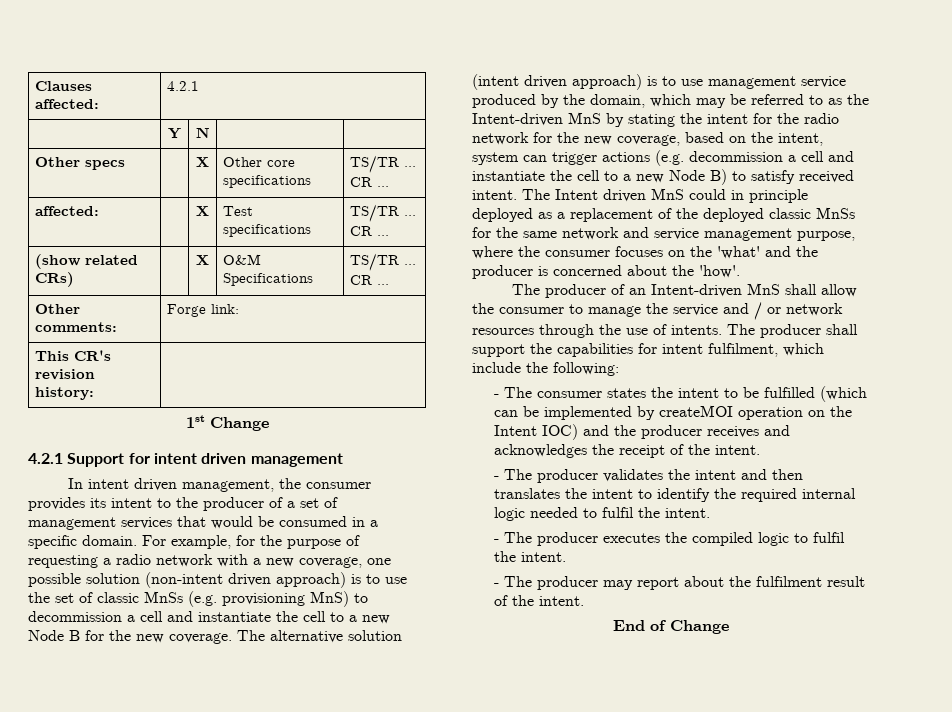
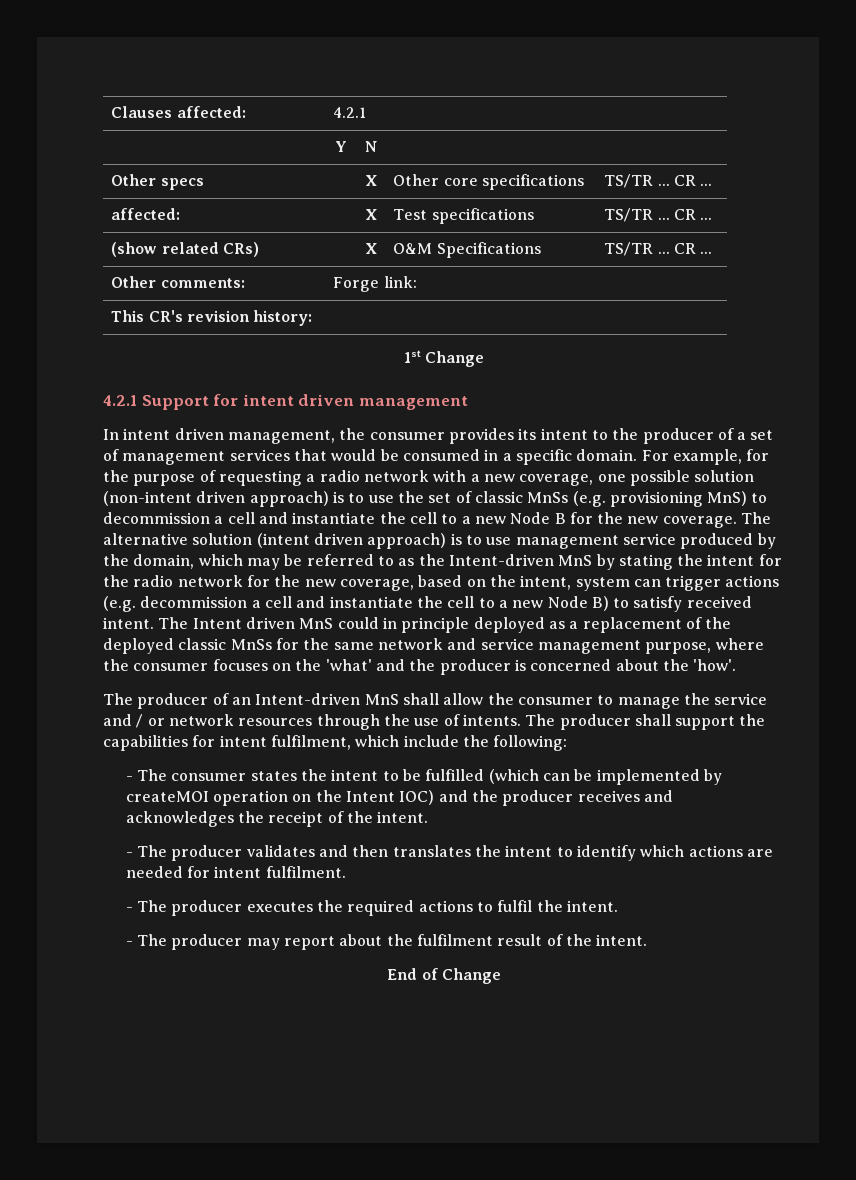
[667,469,736,480] the intent -> (315, 851) none
[713,488,856,502] [493,507,710,521] the required internal logic needed to fulfil the intent. -> [640,845,773,857] [125,866,346,878] which actions are needed for intent fulfilment.
[691,532,789,546] compiled logic -> [347,900,473,916] required actions

